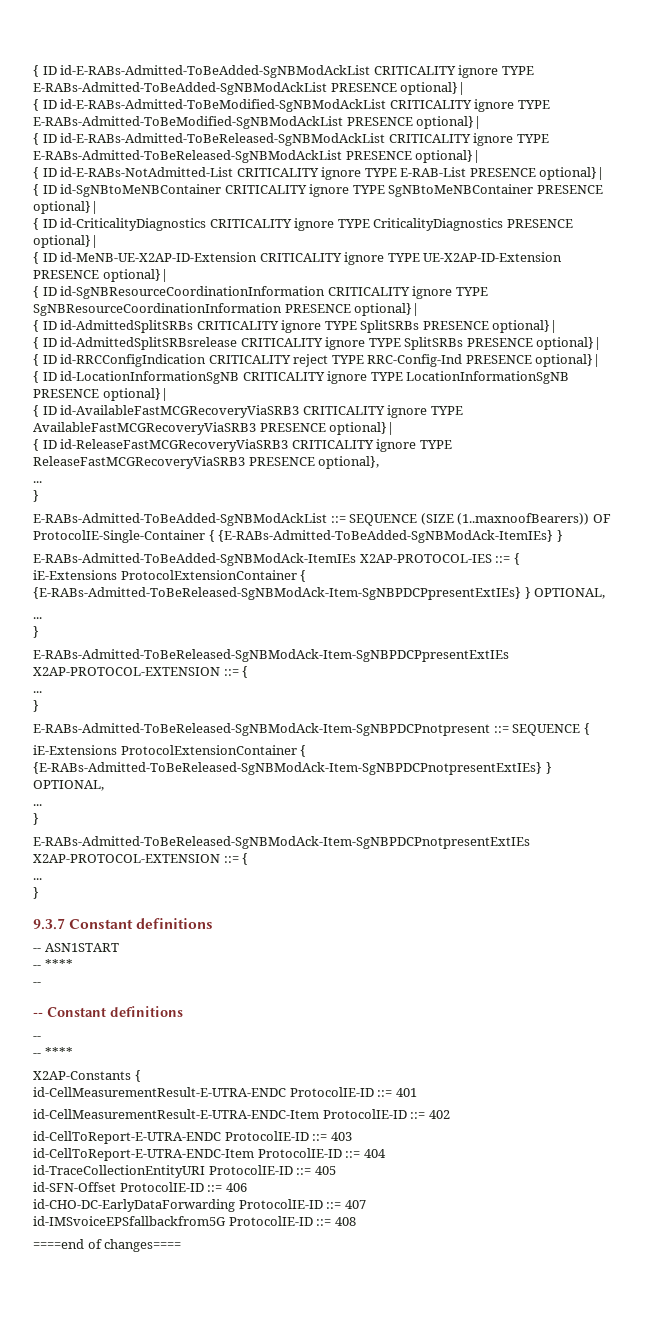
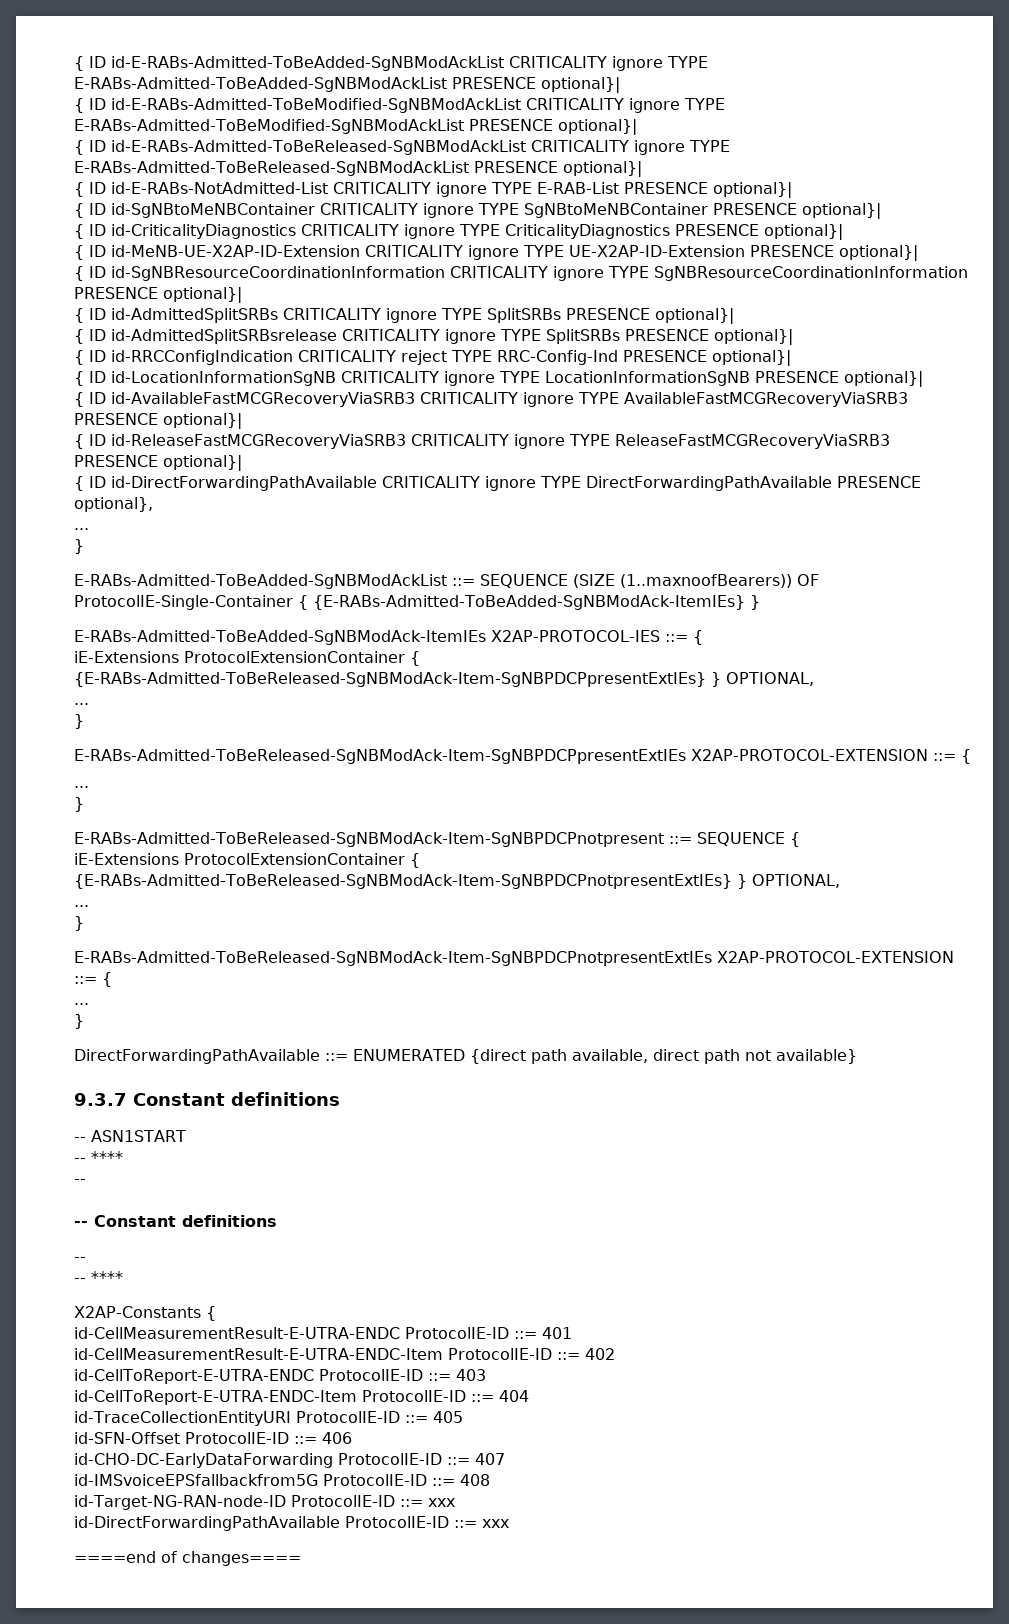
(315, 461) none -> [163,455,242,471] [74,476,921,491] optional}| // { ID id-DirectForwardingPathAvailable CRITICALITY ignore TYPE DirectForwardingPathAvailable PRESENCE
(39, 893) none -> [74,1049,857,1064] // DirectForwardingPathAvailable ::= ENUMERATED {direct path available, direct path not available}
(356, 1221) none -> [74,1495,455,1510] [74,1516,509,1531] // id-Target-NG-RAN-node-ID ProtocolIE-ID ::= xxx // id-DirectForwardingPathAvailable ProtocolIE-ID ::= xxx

